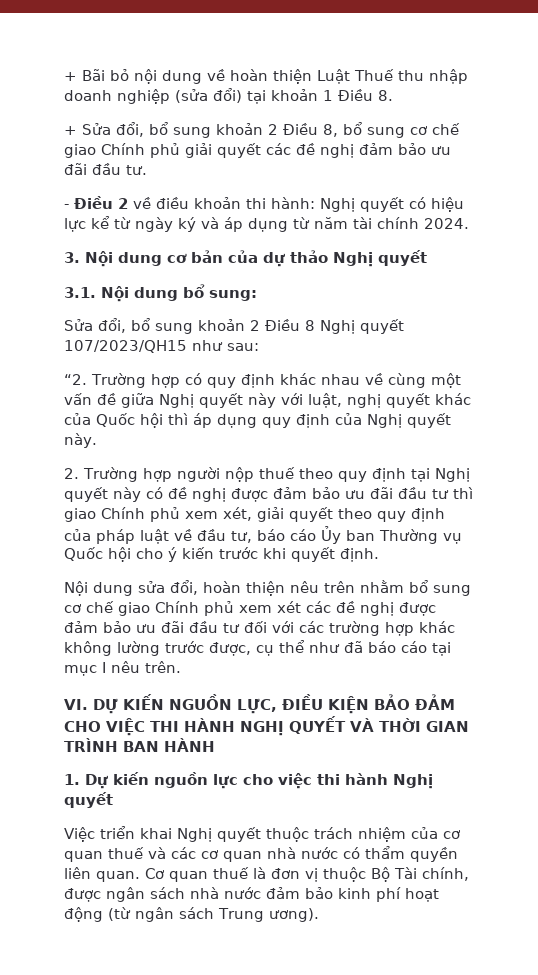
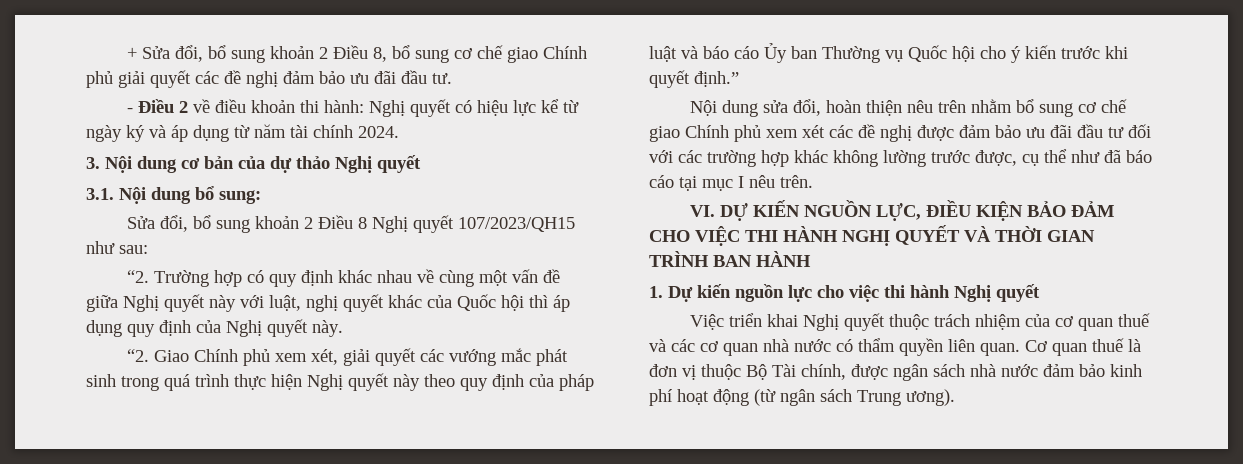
[64,69,468,84] [64,88,393,104] [64,126,77,135] + Bãi bỏ nội dung về hoàn thiện Luật Thuế thu nhập doanh nghiệp (sửa đổi) tại khoản 1 Điều 8. // + -> [126,47,137,59] +
[64,467,470,482] [64,487,473,502] [64,508,96,522] 2. Trường hợp người nộp thuế theo quy định tại Nghị quyết này có đề nghị được đảm bảo ưu đãi đầu tư thì giao -> [126,349,189,362] “2. Giao
(333, 514) none -> [419,348,568,366] [86,373,420,391] các vướng mắc phát sinh trong quá trình thực hiện Nghị quyết này
[174,529,252,543] về đầu tư, -> [681,46,698,59] và
[340,548,379,562] định. -> [694,71,739,87] định.”

